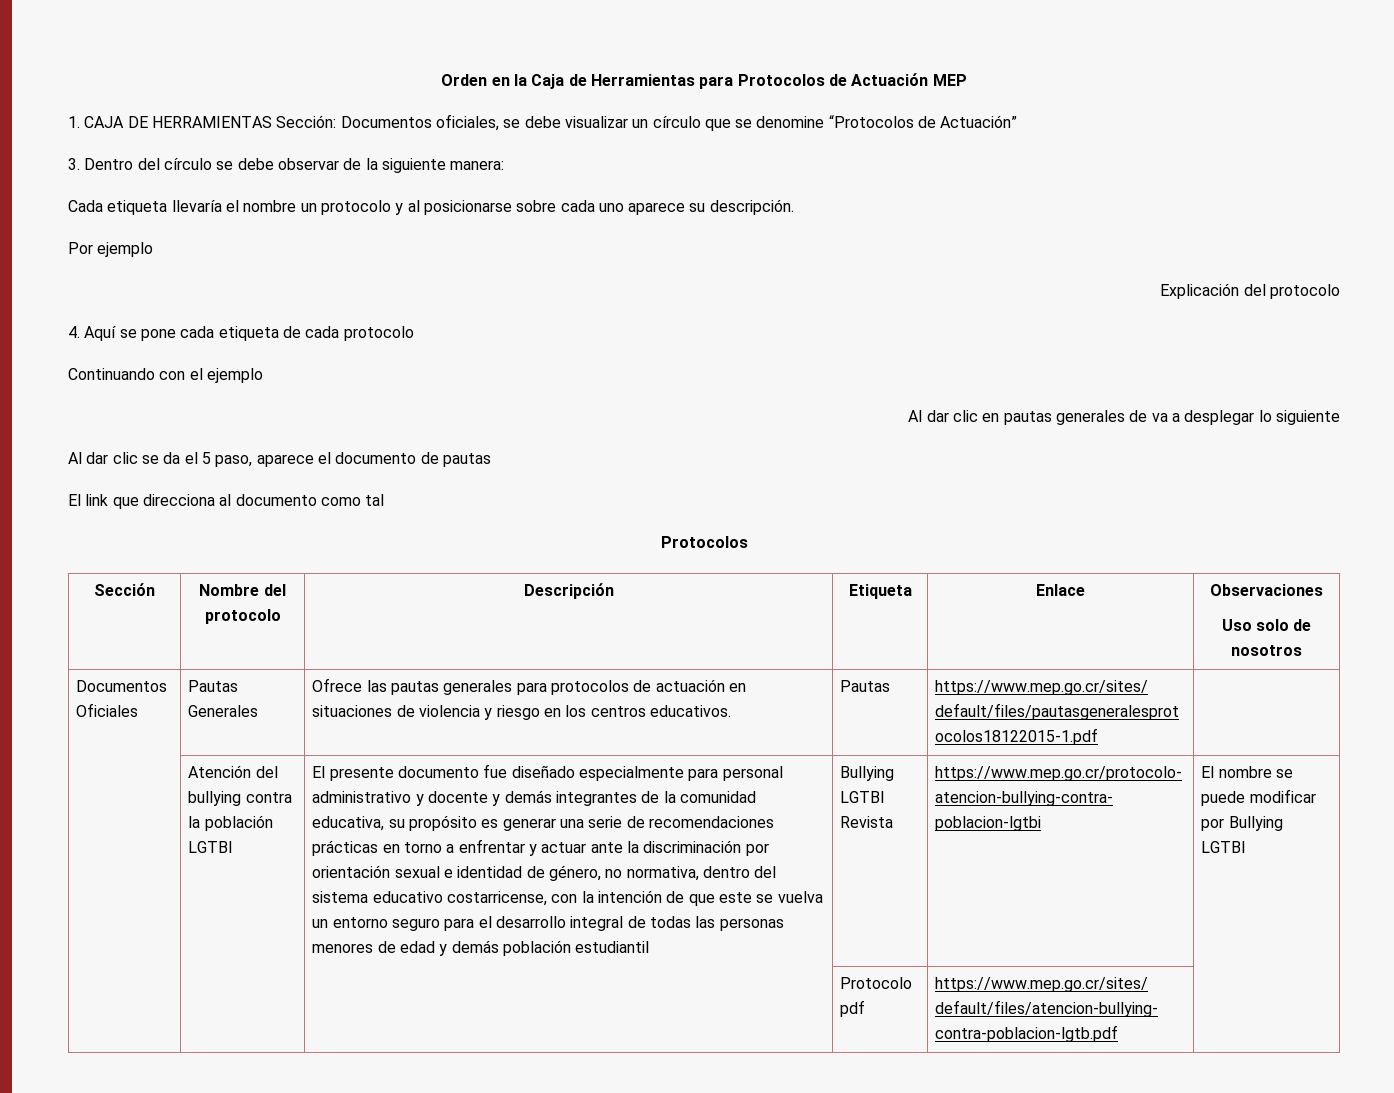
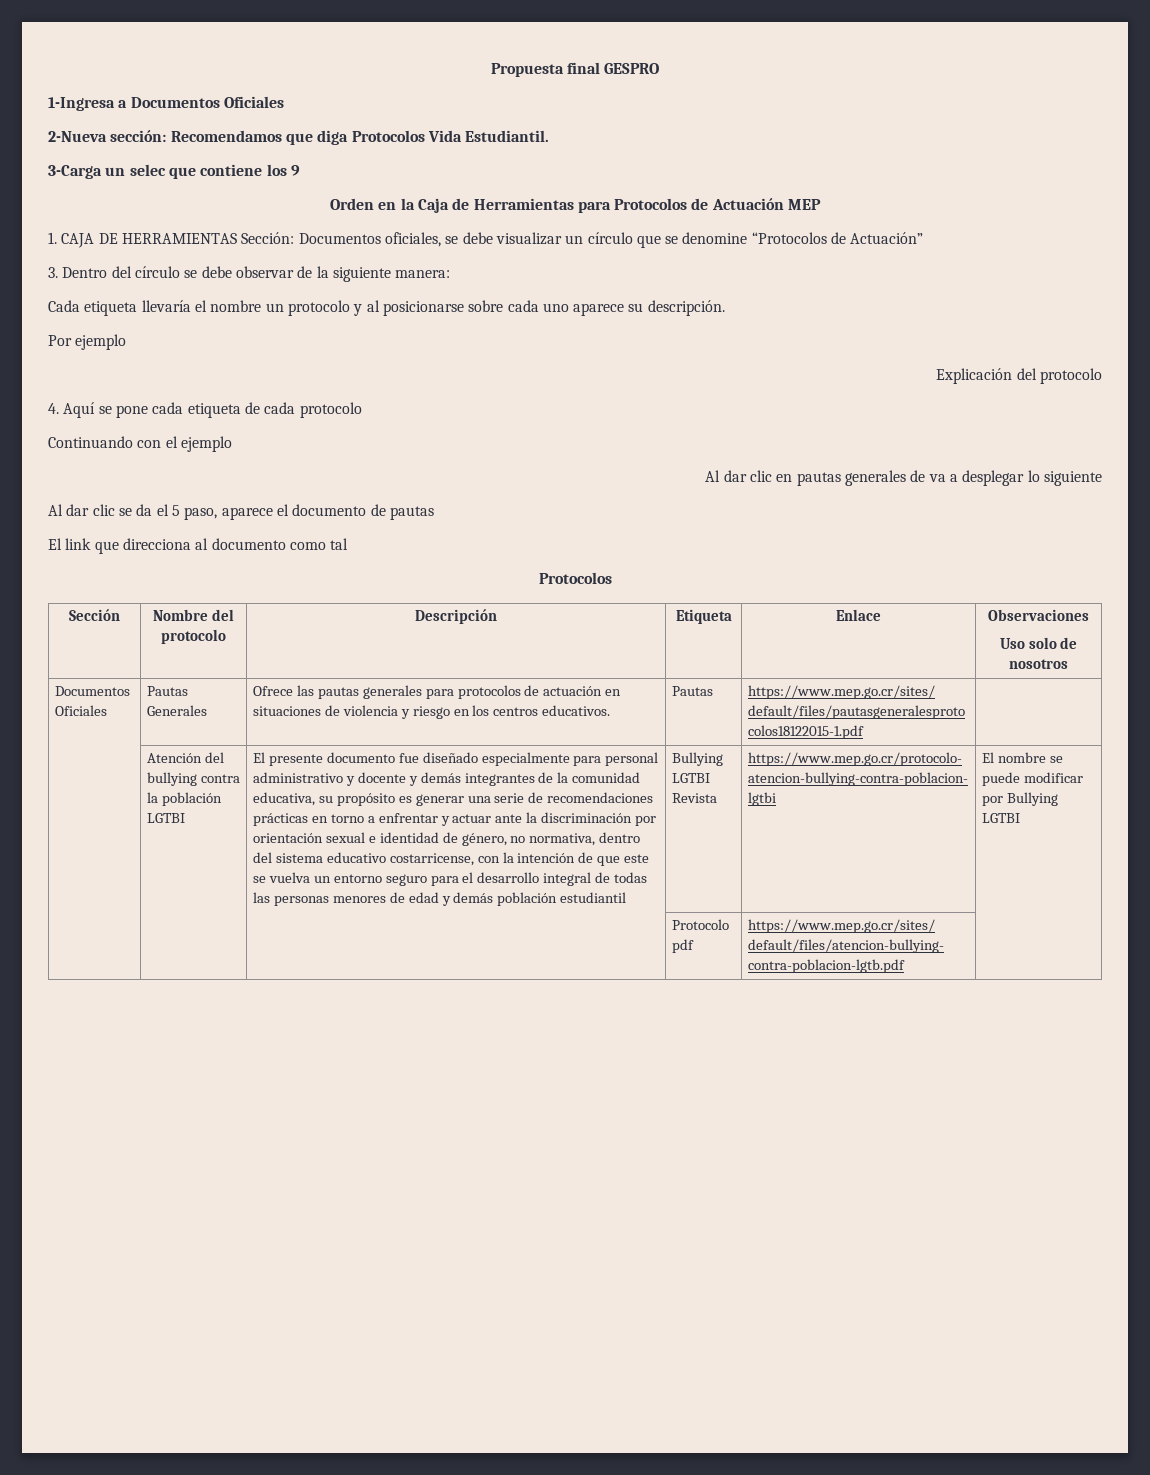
(441, 80) none -> [490,62,660,77] [48,96,284,111] [48,130,550,145] [48,164,300,179] Propuesta final GESPRO // 1-Ingresa a Documentos Oficiales // 2-Nueva sección: Recomendamos que diga Protocolos Vida Estudiantil. // 3-Carga un selec que contiene los 9 //

